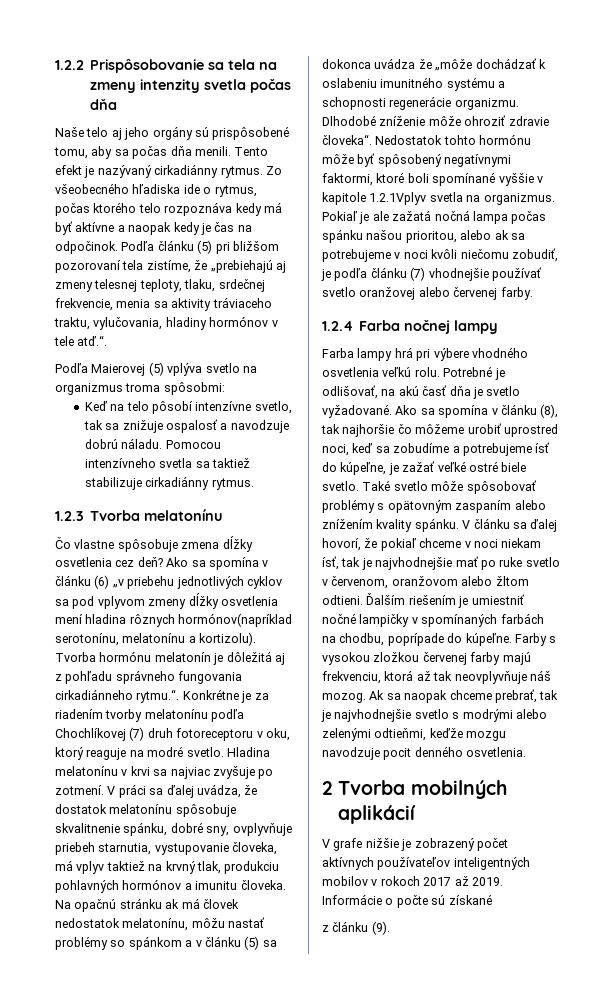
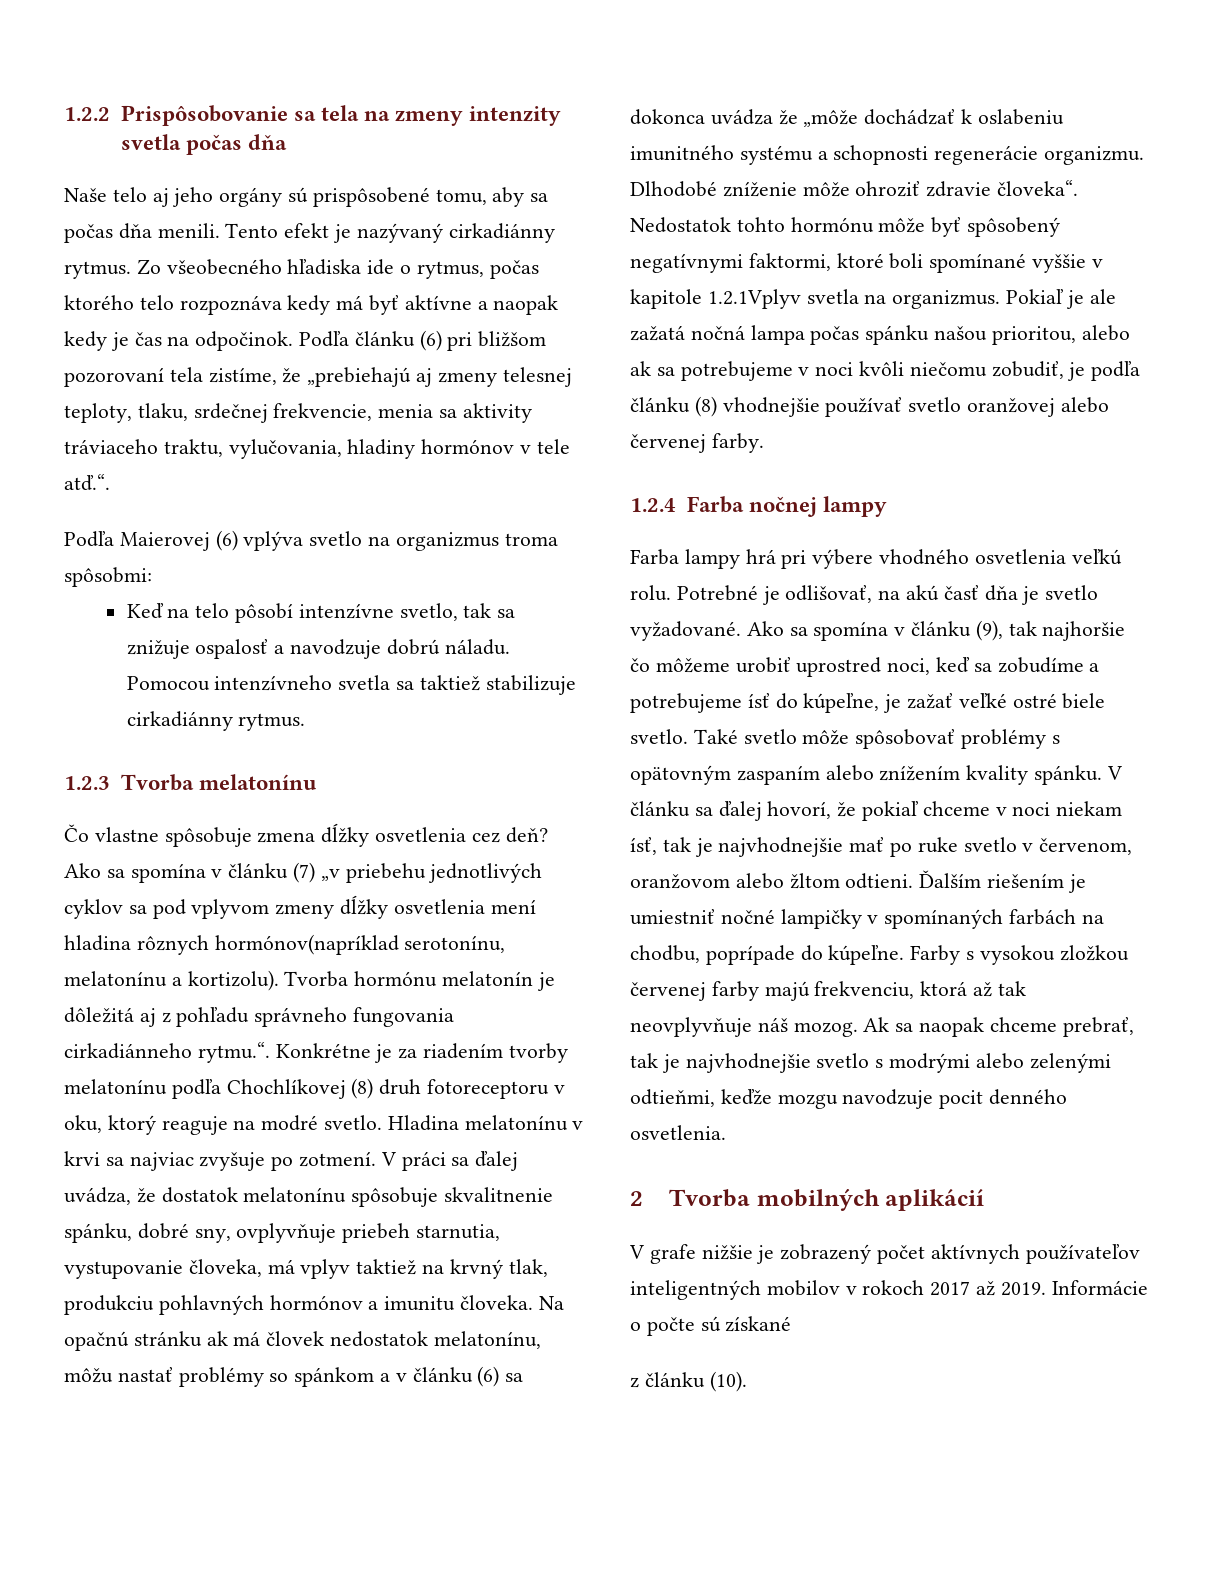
[197,240,213,254] (5) -> [419,330,442,351] (6)
[148,362,164,376] (5) -> [215,530,238,551] (6)
[94,575,110,589] (6) -> [293,862,316,883] (7)
[129,727,145,741] (7) -> [351,1078,374,1099] (8)
[244,936,260,950] (5) -> [477,1366,500,1387] (6)
[410,267,426,281] (7) -> [694,396,717,417] (8)
[540,404,559,418] (8), -> [975,620,1003,641] (9),
[371,921,390,935] (9). -> [709,1371,747,1392] (10).

